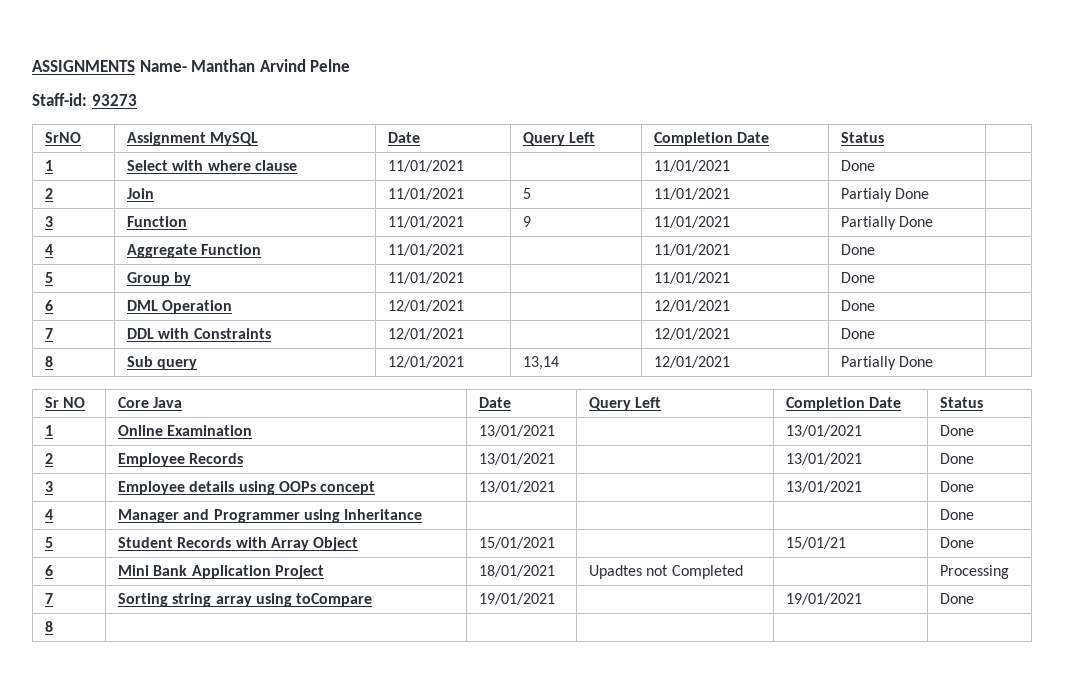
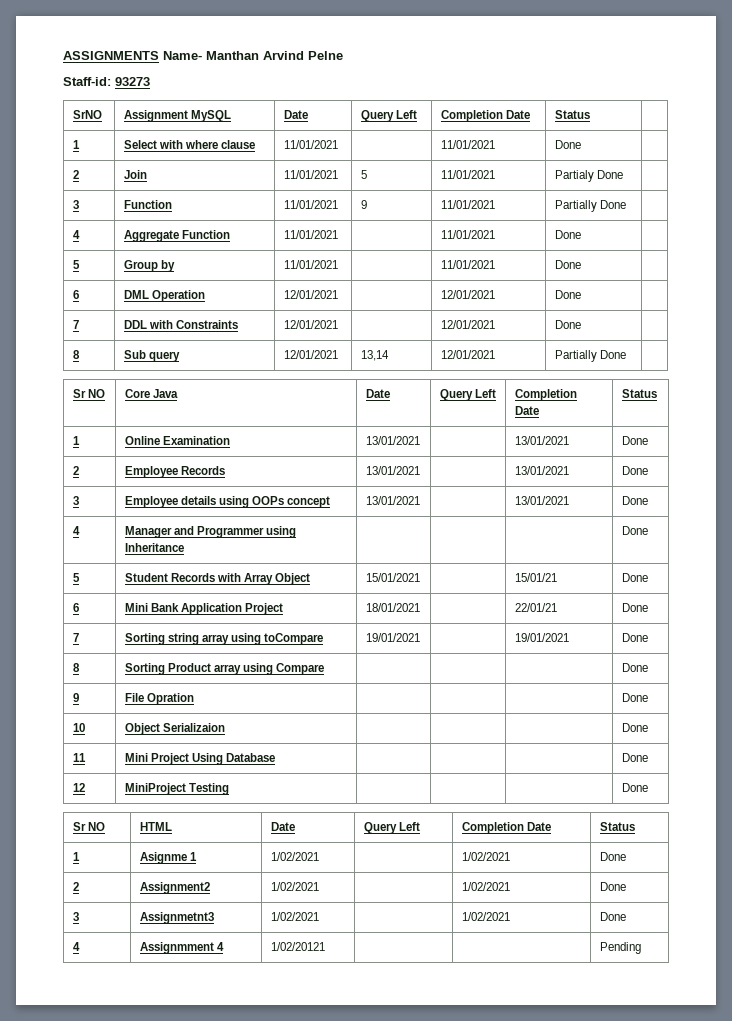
[589,565,743,579] [940,565,1010,579] Upadtes not Completed | | Processing -> [514,603,557,612] [621,603,648,612] | 22/01/21 | Done
(54, 626) | | | | -> [124,663,325,675] [621,663,648,672] [72,693,79,702] [124,693,194,705] [621,693,648,702] [72,723,85,732] [124,723,225,735] [621,723,648,732] [72,753,86,762] [124,753,275,765] [621,753,648,762] [72,783,85,792] [124,783,229,795] [621,783,648,792] [72,822,105,831] [139,822,172,831] [270,822,295,831] [363,822,420,834] [461,822,551,834] [599,822,635,831] [72,852,80,861] [139,852,197,864] [270,852,319,861] [461,852,510,861] [599,852,626,861] [72,882,79,891] [139,882,210,894] [270,882,319,891] [461,882,510,891] [599,882,626,891] [72,912,79,921] [139,912,214,924] [270,912,319,921] [461,912,510,921] [599,912,626,921] [72,942,80,951] [139,942,224,954] [270,942,325,951] [599,942,641,954] Sorting Product array using Compare | | | | Done // 9 | File Opration | | | | Done // 10 | Object Serializaion | | | | Done // 11 | Mini Project Using Database | | | | Done // 12 | MiniProject Testing | | | | Done // Sr NO | HTML | Date | Query Left | Completion Date | Status // 1 | Asignme 1 | 1/02/2021 | | 1/02/2021 | Done // 2 | Assignment2 | 1/02/2021 | | 1/02/2021 | Done // 3 | Assignmetnt3 | 1/02/2021 | | 1/02/2021 | Done // 4 | Assignmment 4 | 1/02/20121 | | | Pending

